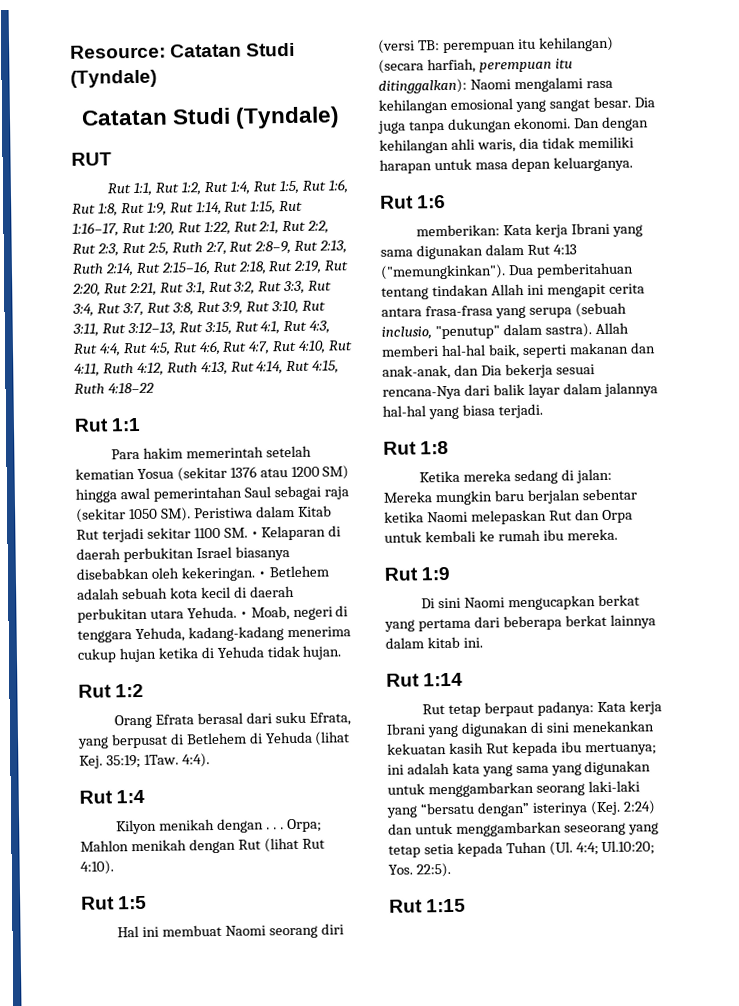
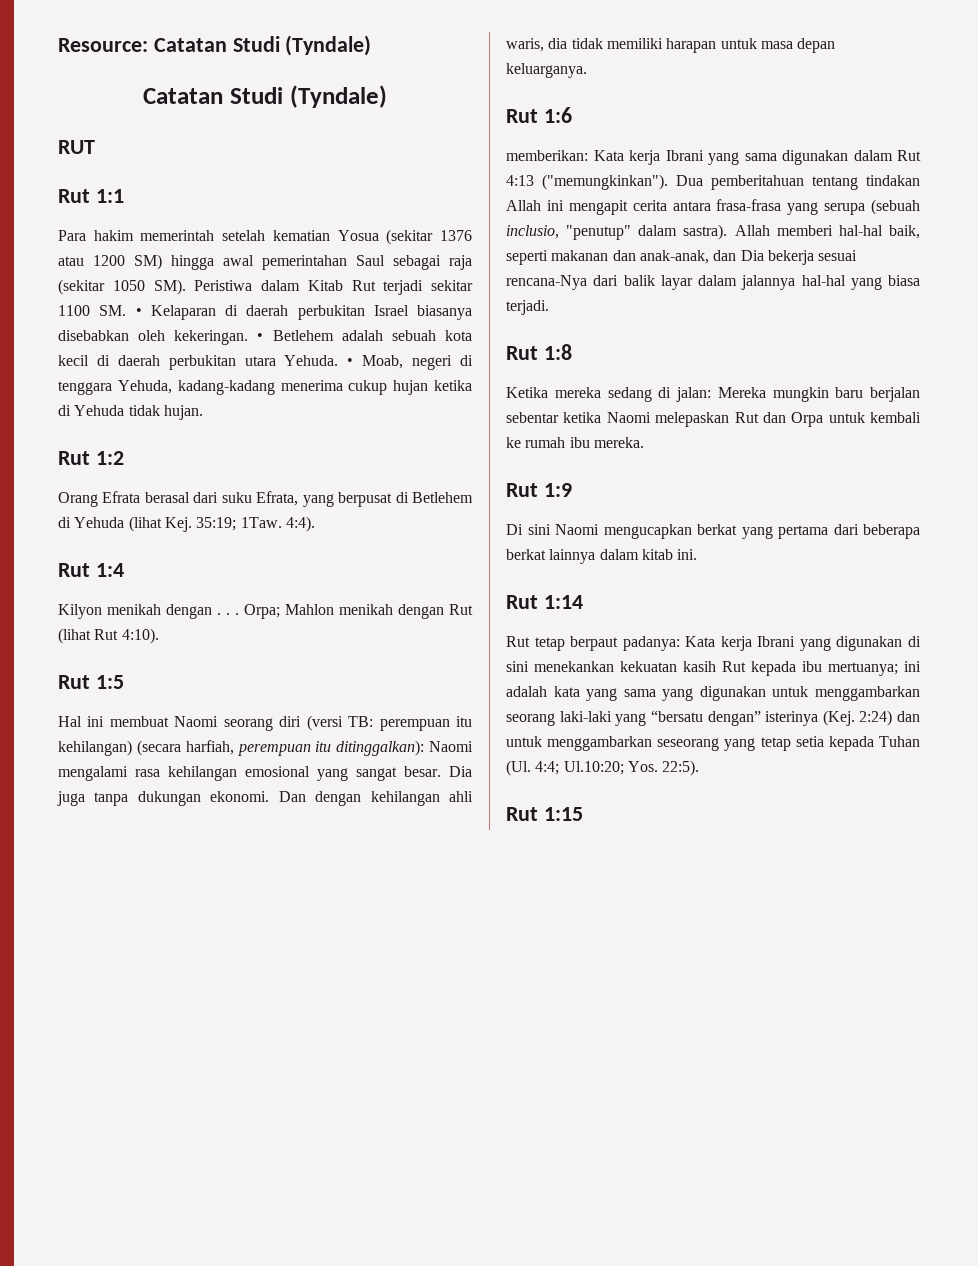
[107,179,348,197] [72,200,304,217] [72,220,330,237] [72,240,348,257] [72,260,349,277] [72,280,333,297] [72,300,327,317] [72,320,331,337] [73,340,354,357] [74,360,340,377] [74,382,154,394] // Rut 1:1, Rut 1:2, Rut 1:4, Rut 1:5, Rut 1:6, Rut 1:8, Rut 1:9, Rut 1:14, Rut 1:15, Rut 1:16–17, Rut 1:20, Rut 1:22, Rut 2:1, Rut 2:2, Rut 2:3, Rut 2:5, Ruth 2:7, Rut 2:8–9, Rut 2:13, Ruth 2:14, Rut 2:15–16, Rut 2:18, Rut 2:19, Rut 2:20, Rut 2:21, Rut 3:1, Rut 3:2, Rut 3:3, Rut 3:4, Rut 3:7, Rut 3:8, Rut 3:9, Rut 3:10, Rut 3:11, Rut 3:12–13, Rut 3:15, Rut 4:1, Rut 4:3, Rut 4:4, Rut 4:5, Rut 4:6, Rut 4:7, Rut 4:10, Rut 4:11, Ruth 4:12, Ruth 4:13, Rut 4:14, Rut 4:15, Ruth 4:18–22 -> (95, 147) none

